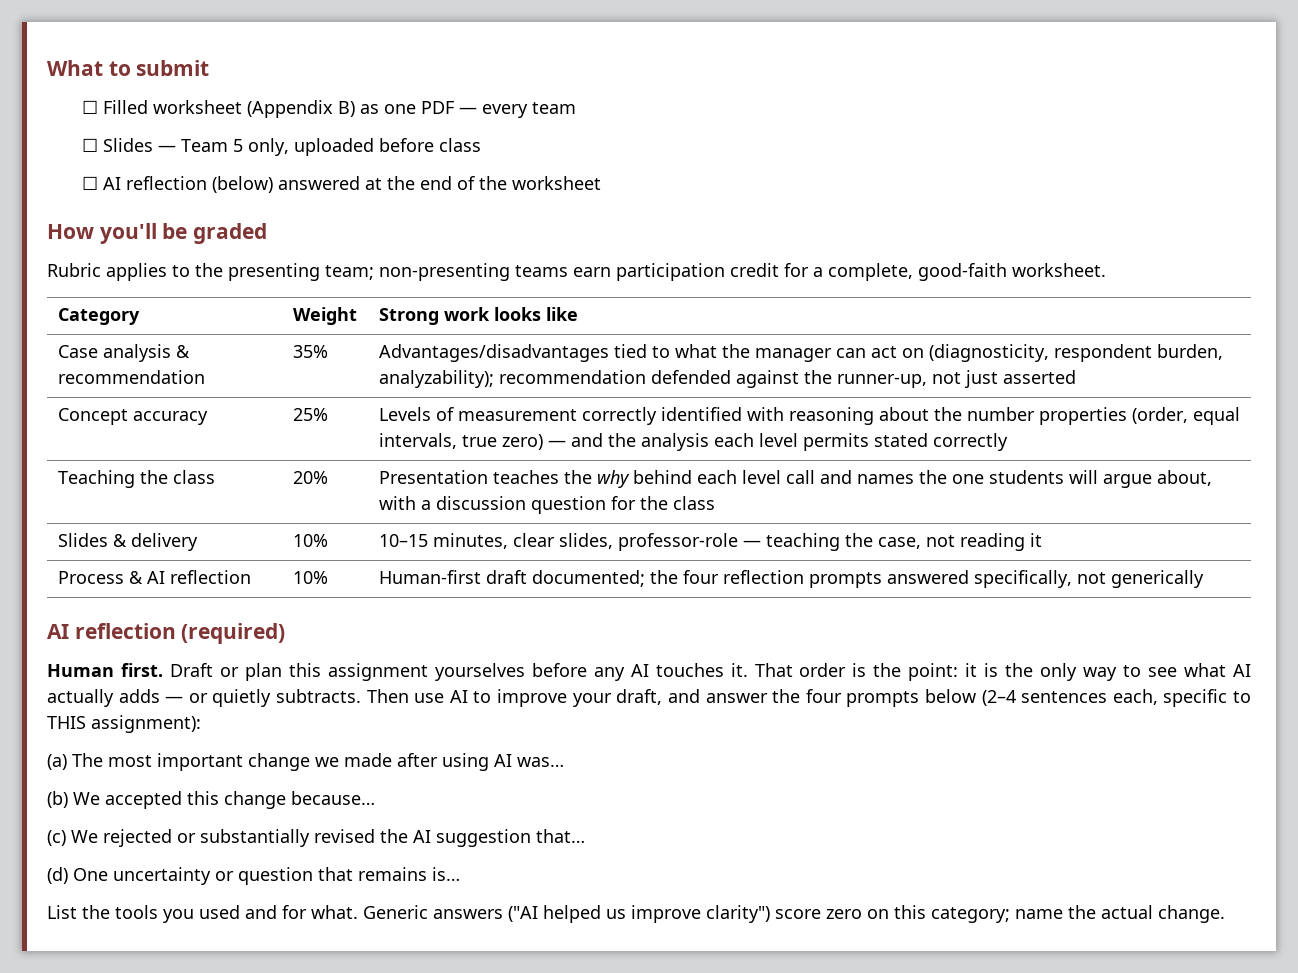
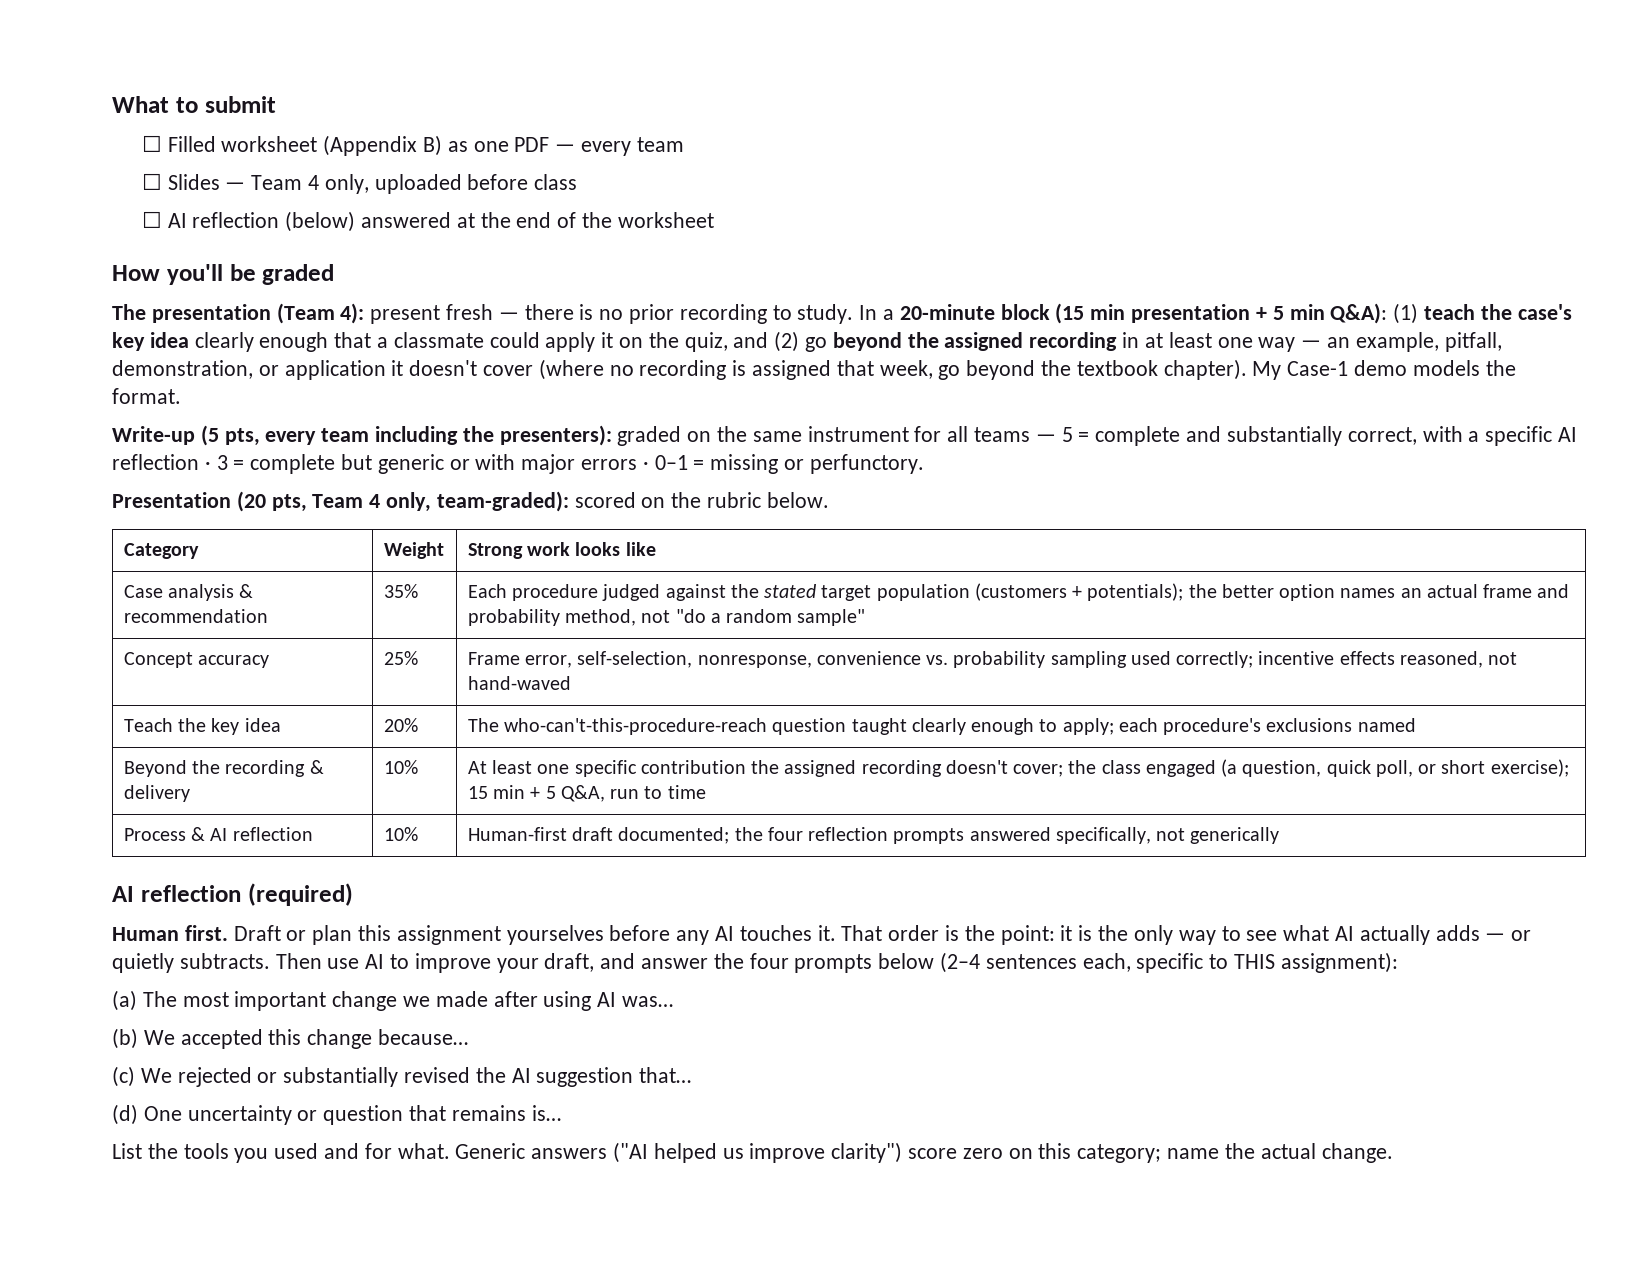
[232,139,243,152] 5 -> [308,175,320,190] 4
[47,263,1106,281] Rubric applies to the presenting team; non-presenting teams earn participation credit for a complete, good-faith worksheet. -> [112,303,1572,324] [112,331,1502,352] [112,359,1516,380] [112,388,181,404] [112,425,1577,446] [112,454,924,474] [112,491,829,512] The presentation (Team 4): present fresh — there is no prior recording to study. In a 20-minute block (15 min presentation + 5 min Q&A): (1) teach the case's key idea clearly enough that a classmate could apply it on the quiz, and (2) go beyond the assigned recording in at least one way — an example, pitfall, demonstration, or application it doesn't cover (where no recording is assigned that week, go beyond the textbook chapter). My Case-1 demo models the format. // Write-up (5 pts, every team including the presenters): graded on the same instrument for all teams — 5 = complete and substantially correct, with a specific AI reflection · 3 = complete but generic or with major errors · 0–1 = missing or perfunctory. // Presentation (20 pts, Team 4 only, team-graded): scored on the rubric below.
[378,344,1223,362] [378,370,1076,388] [57,408,208,425] [292,408,328,421] [378,407,1240,425] [378,433,1008,451] [57,470,215,488] [292,471,328,484] [378,470,1212,488] [378,496,715,514] [57,533,198,551] [292,534,328,547] [378,533,1042,551] Advantages/disadvantages tied to what the manager can act on (diagnosticity, respondent burden, analyzability); recommendation defended against the runner-up, not just asserted // Concept accuracy | 25% | Levels of measurement correctly identified with reasoning about the number properties (order, equal intervals, true zero) — and the analysis each level permits stated correctly // Teaching the class | 20% | Presentation teaches the why behind each level call and names the one students will argue about, with a discussion question for the class // Slides & delivery | 10% | 10–15 minutes, clear slides, professor-role — teaching the case, not reading it -> [467,583,1570,601] [467,609,866,626] [123,652,269,668] [383,651,418,665] [467,651,1518,668] [467,676,571,690] [123,718,281,735] [383,718,418,732] [467,718,1416,735] [123,760,324,777] [123,785,190,802] [383,760,418,774] [467,759,1569,777] [467,785,706,802] Each procedure judged against the stated target population (customers + potentials); the better option names an actual frame and probability method, not "do a random sample" // Concept accuracy | 25% | Frame error, self-selection, nonresponse, convenience vs. probability sampling used correctly; incentive effects reasoned, not hand-waved // Teach the key idea | 20% | The who-can't-this-procedure-reach question taught clearly enough to apply; each procedure's exclusions named // Beyond the recording & delivery | 10% | At least one specific contribution the assigned recording doesn't cover; the class engaged (a question, quick poll, or short exercise); 15 min + 5 Q&A, run to time

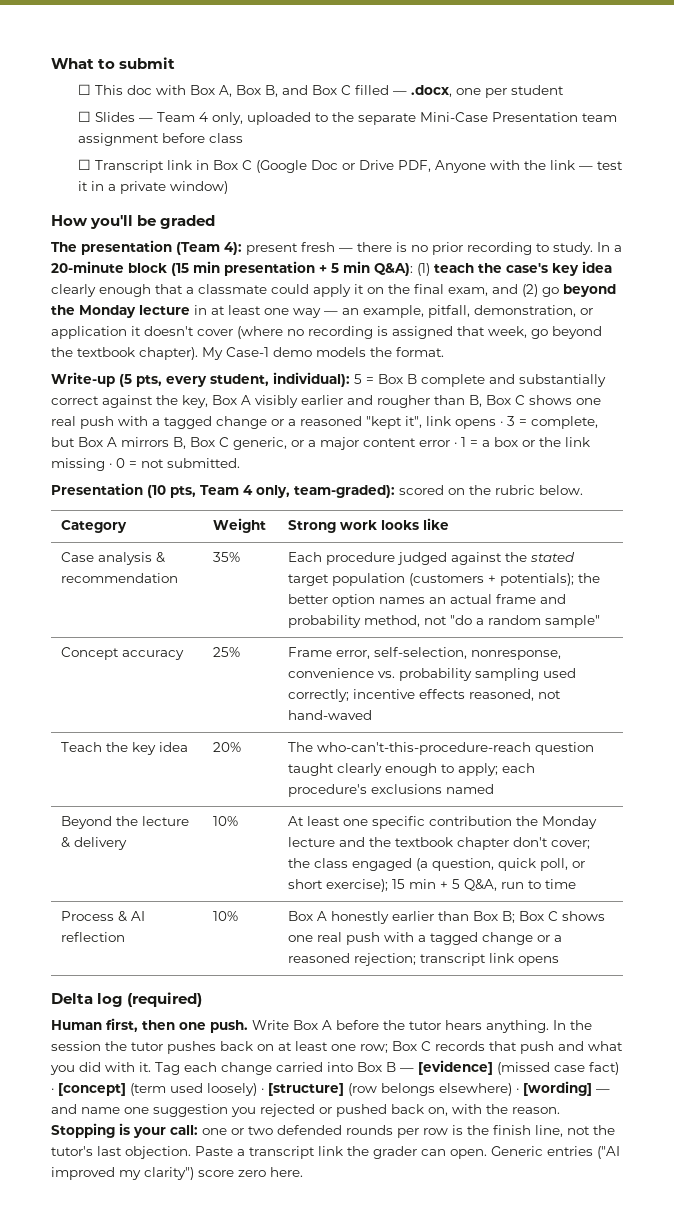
[167,135,684,156] Filled worksheet (Appendix B) as one PDF — every team -> [94,85,564,98] This doc with Box A, Box B, and Box C filled — .docx, one per student
[467,174,578,190] [141,211,714,232] before class // ☐ AI reflection (below) answered at the end of the worksheet -> [314,112,617,125] [77,133,243,146] [77,159,623,173] [77,181,228,194] to the separate Mini-Case Presentation team assignment before class // ☐ Transcript link in Box C (Google Doc or Drive PDF, Anyone with the link — test it in a private window)
[684,332,728,352] quiz, -> [414,284,488,296] final exam,
[944,332,1118,351] assigned recording -> [79,305,190,318] Monday lecture
[321,425,1577,446] [112,454,924,474] [112,491,266,512] team including the presenters): graded on the same instrument for all teams — 5 = complete and substantially correct, with a specific AI reflection · 3 = complete but generic or with major errors · 0–1 = missing or perfunctory. // Presentation (20 -> [210,372,606,387] [51,395,601,408] [51,416,598,429] [51,437,590,450] [51,458,240,471] [51,483,166,498] student, individual): 5 = Box B complete and substantially correct against the key, Box A visibly earlier and rougher than B, Box C shows one real push with a tagged change or a reasoned "kept it", link opens · 3 = complete, but Box A mirrors B, Box C generic, or a major content error · 1 = a box or the link missing · 0 = not submitted. // Presentation (10
[225,760,306,777] recording -> [142,816,190,826] lecture
[784,760,1008,777] assigned recording doesn't -> [542,816,598,829] [288,837,549,850] Monday lecture and the textbook chapter don't
[467,827,1280,844] [112,883,353,906] [112,925,1532,945] [112,952,1398,973] [112,990,674,1011] [112,1028,469,1049] [112,1066,692,1087] [112,1104,561,1125] [112,1142,1393,1163] Human-first draft documented; the four reflection prompts answered specifically, not generically // AI reflection (required) // Human first. Draft or plan this assignment yourselves before any AI touches it. That order is the point: it is the only way to see what AI actually adds — or quietly subtracts. Then use AI to improve your draft, and answer the four prompts below (2–4 sentences each, specific to THIS assignment): // (a) The most important change we made after using AI was… // (b) We accepted this change because… // (c) We rejected or substantially revised the AI suggestion that… // (d) One uncertainty or question that remains is… // List the tools you used and for what. Generic answers ("AI helped us improve clarity") score zero on this category; name the actual change. -> [288,911,606,924] [288,932,563,945] [288,953,560,966] [51,992,203,1007] [51,1018,592,1033] [51,1041,623,1054] [50,1060,619,1075] [51,1081,610,1096] [51,1104,560,1117] [51,1123,615,1138] [51,1146,620,1159] [51,1167,303,1180] Box A honestly earlier than Box B; Box C shows one real push with a tagged change or a reasoned rejection; transcript link opens // Delta log (required) // Human first, then one push. Write Box A before the tutor hears anything. In the session the tutor pushes back on at least one row; Box C records that push and what you did with it. Tag each change carried into Box B — [evidence] (missed case fact) · [concept] (term used loosely) · [structure] (row belongs elsewhere) · [wording] — and name one suggestion you rejected or pushed back on, with the reason. Stopping is your call: one or two defended rounds per row is the finish line, not the tutor's last objection. Paste a transcript link the grader can open. Generic entries ("AI improved my clarity") score zero here.

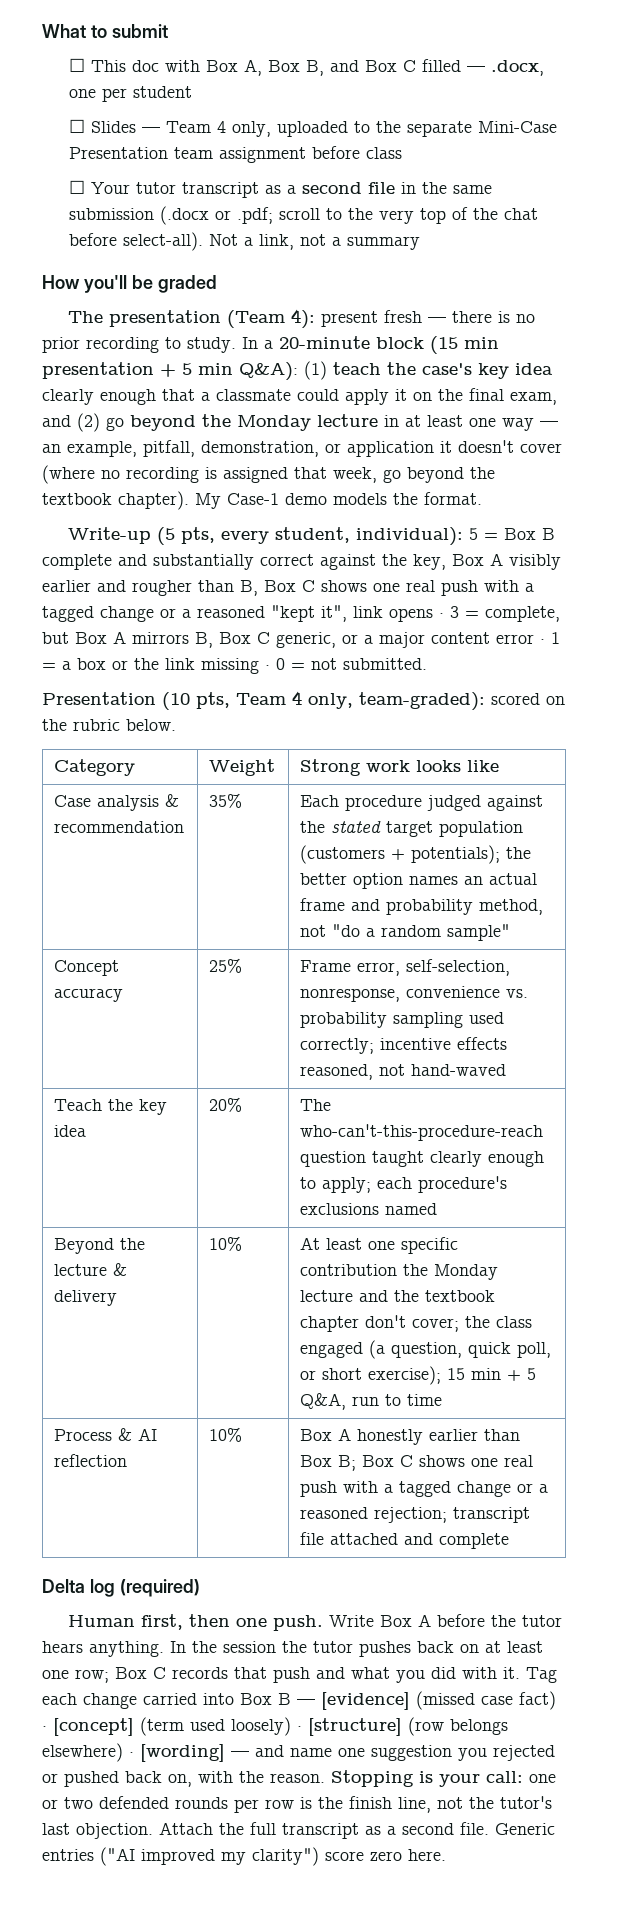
[94,160,623,173] [77,181,228,194] Transcript link in Box C (Google Doc or Drive PDF, Anyone with the link — test it in a private window) -> [90,182,492,198] [68,206,538,225] [68,232,420,251] Your tutor transcript as a second file in the same submission (.docx or .pdf; scroll to the very top of the chat before select-all). Not a link, not a summary
[489,953,560,966] link opens -> [299,1532,509,1549] file attached and complete
[195,1146,487,1159] Paste a transcript link the grader can open. -> [159,1822,489,1839] Attach the full transcript as a second file.

